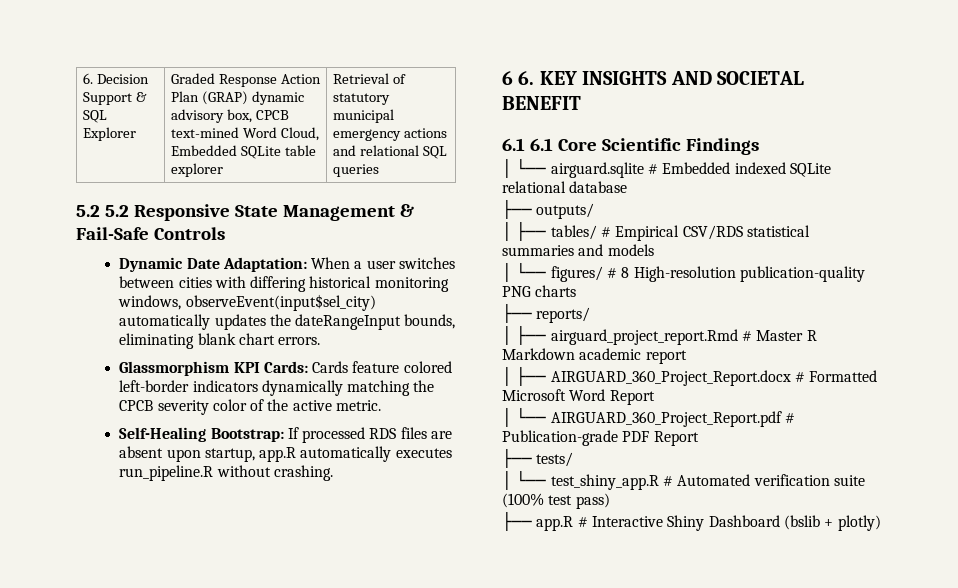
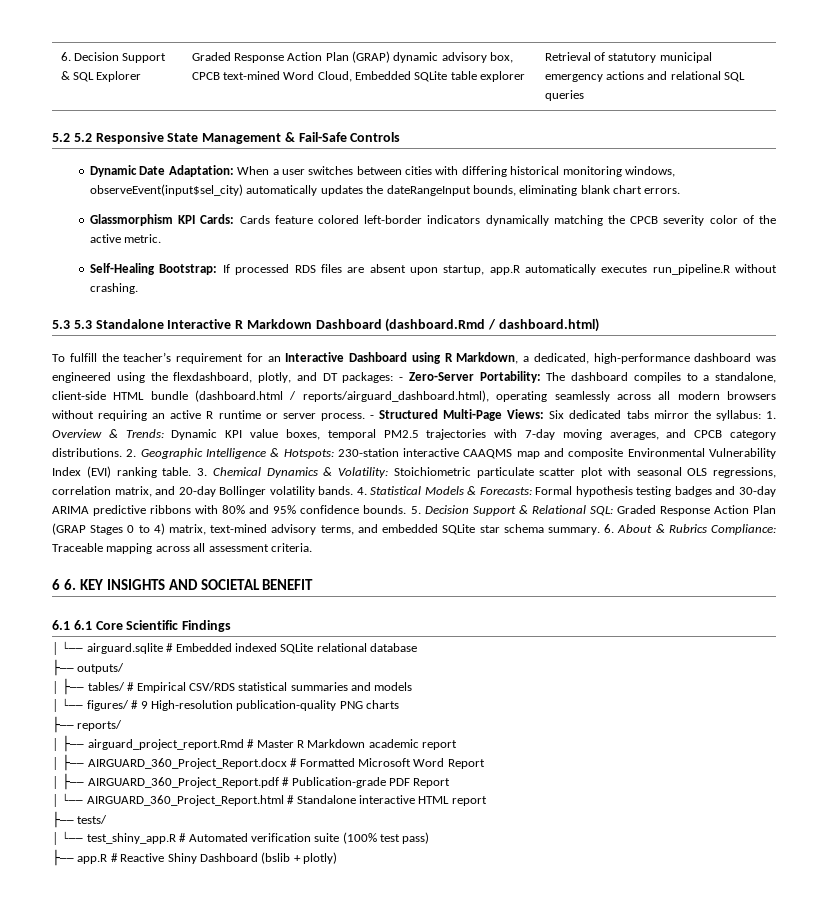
(333, 473) none -> [52,318,600,332] [52,352,776,364] [52,371,776,383] [52,390,777,402] [52,409,776,421] [52,429,776,440] [52,448,776,459] [52,466,776,478] [52,486,776,497] [52,505,776,516] [52,523,777,535] [52,543,312,554] // 5.3 5.3 Standalone Interactive R Markdown Dashboard (dashboard.Rmd / dashboard.html) // To fulfill the teacher’s requirement for an Interactive Dashboard using R Markdown, a dedicated, high-performance dashboard was engineered using the flexdashboard, plotly, and DT packages: - Zero-Server Portability: The dashboard compiles to a standalone, client-side HTML bundle (dashboard.html / reports/airguard_dashboard.html), operating seamlessly across all modern browsers without requiring an active R runtime or server process. - Structured Multi-Page Views: Six dedicated tabs mirror the syllabus: 1. Overview & Trends: Dynamic KPI value boxes, temporal PM2.5 trajectories with 7-day moving averages, and CPCB category distributions. 2. Geographic Intelligence & Hotspots: 230-station interactive CAAQMS map and composite Environmental Vulnerability Index (EVI) ranking table. 3. Chemical Dynamics & Volatility: Stoichiometric particulate scatter plot with seasonal OLS regressions, correlation matrix, and 20-day Bollinger volatility bands. 4. Statistical Models & Forecasts: Formal hypothesis testing badges and 30-day ARIMA predictive ribbons with 80% and 95% confidence bounds. 5. Decision Support & Relational SQL: Graded Response Action Plan (GRAP Stages 0 to 4) matrix, text-mined advisory terms, and embedded SQLite star schema summary. 6. About & Rubrics Compliance: Traceable mapping across all assessment criteria.
[621,267,630,278] 8 -> [140,701,148,709] 9
[516,407,547,423] └── -> [62,773,85,790] ├──
(699, 438) none -> [52,793,487,807] // │ └── AIRGUARD_360_Project_Report.html # Standalone interactive HTML report
[591,516,663,527] Interactive -> [120,853,165,862] Reactive

